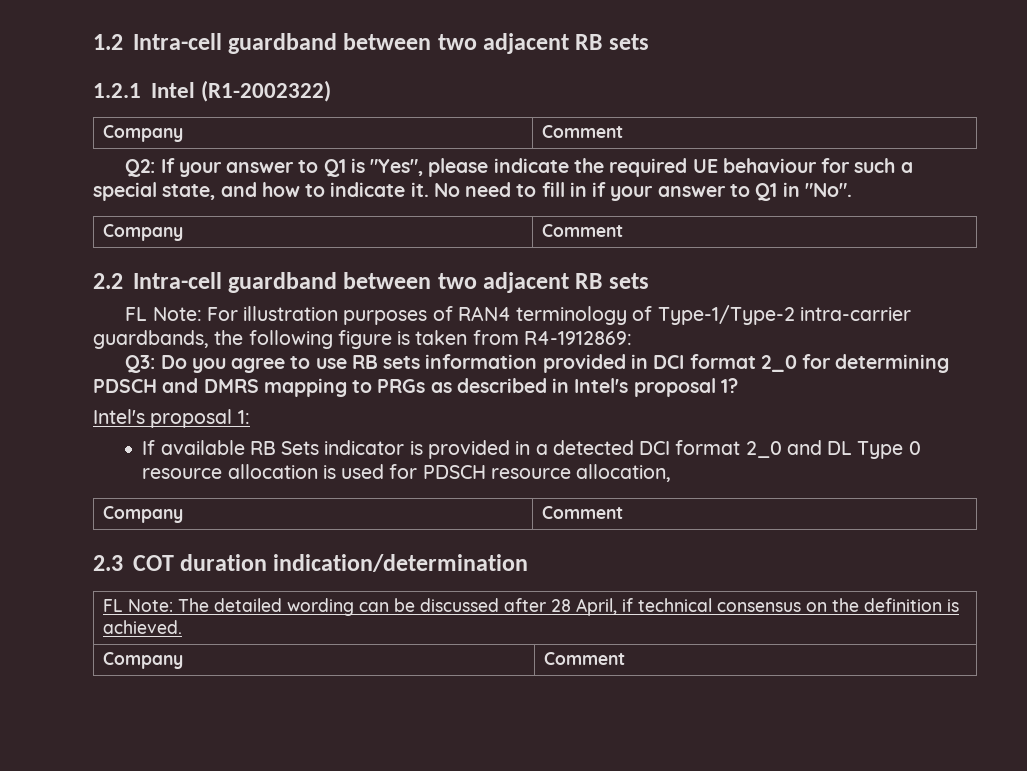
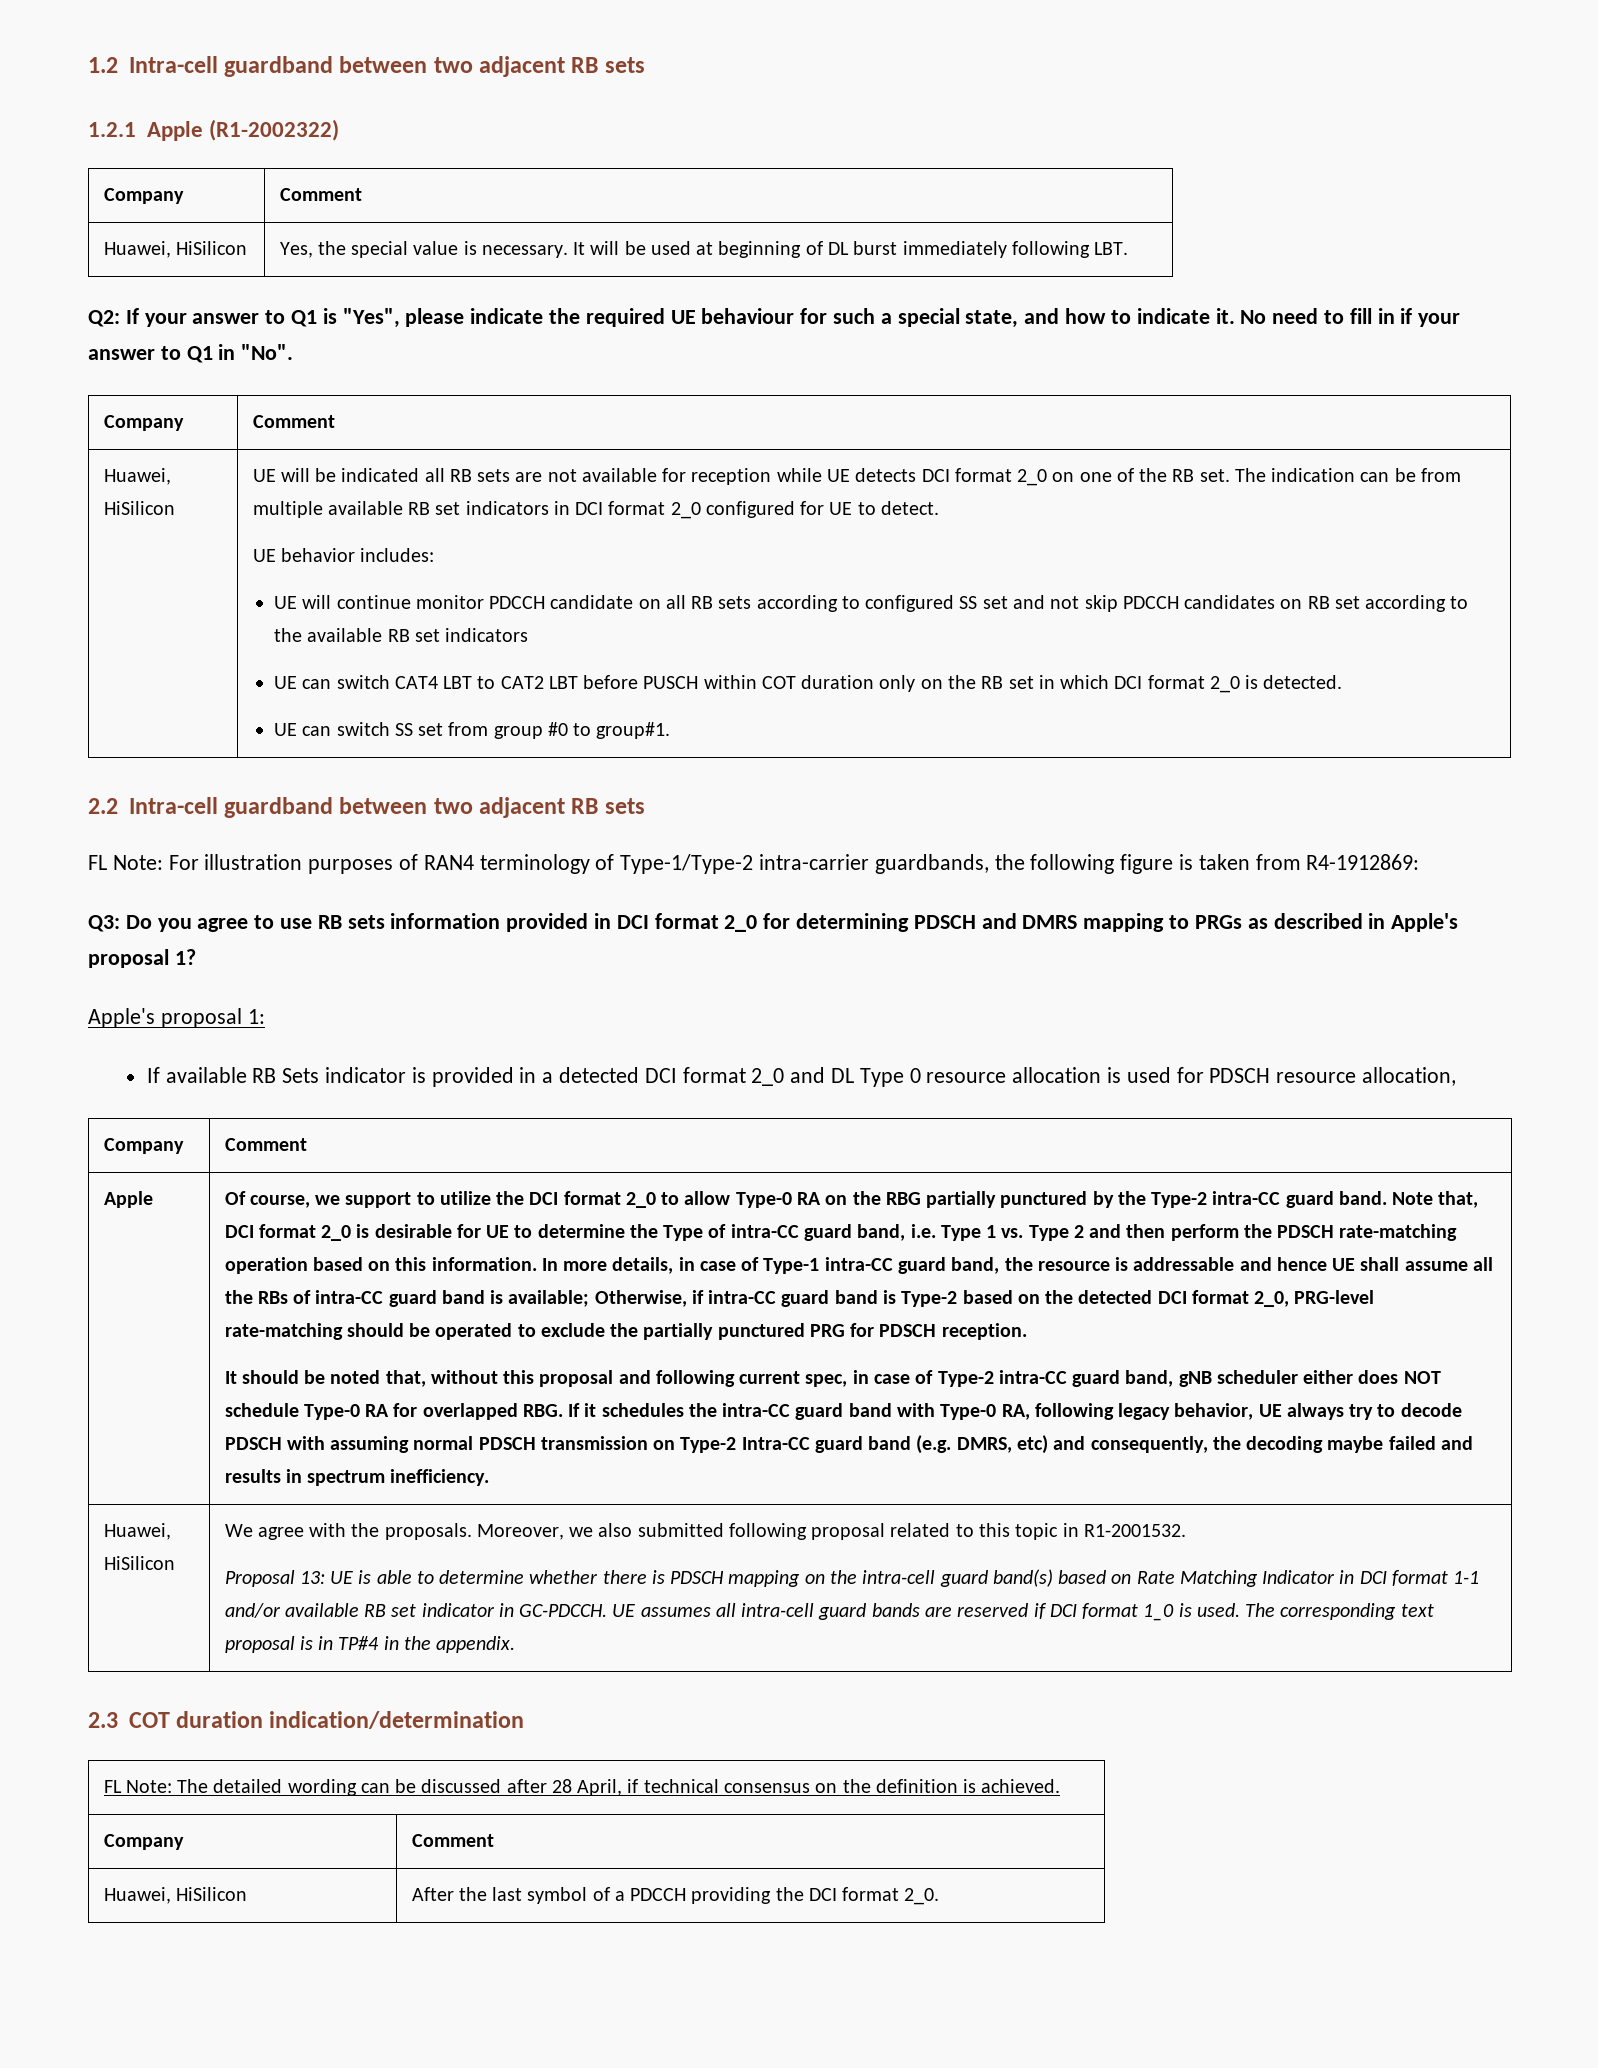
[150,82,195,98] Intel -> [146,121,203,141] Apple
(623, 131) none -> [103,241,247,258] [279,241,1129,258] // Huawei, HiSilicon | Yes, the special value is necessary. It will be used at beginning of DL burst immediately following LBT.
(623, 230) none -> [103,468,171,485] [103,501,175,515] [252,468,1461,486] [252,501,940,519] [252,548,435,562] [274,595,1469,612] [274,628,529,642] [274,675,1343,693] [274,722,671,739] // Huawei, HiSilicon | UE will be indicated all RB sets are not available for reception while UE detects DCI format 2_0 on one of the RB set. The indication can be from multiple available RB set indicators in DCI format 2_0 configured for UE to detect. // UE behavior includes: // UE will continue monitor PDCCH candidate on all RB sets according to configured SS set and not skip PDCCH candidates on RB set according to the available RB set indicators // UE can switch CAT4 LBT to CAT2 LBT before PUSCH within COT duration only on the RB set in which DCI format 2_0 is detected. // UE can switch SS set from group #0 to group#1.
[574,378,629,393] Intel's -> [1391,913,1459,932] Apple's
[93,409,145,424] Intel's -> [88,1008,155,1028] Apple's
(623, 512) none -> [103,1191,153,1208] [224,1191,1479,1208] [224,1224,1458,1241] [224,1257,1493,1274] [224,1290,1375,1307] [224,1323,1027,1340] [224,1370,1441,1387] [224,1403,1462,1420] [224,1435,1473,1454] [224,1469,490,1486] [103,1523,171,1540] [103,1556,175,1570] [224,1523,1186,1540] [224,1569,1480,1587] [224,1603,1434,1621] [224,1636,516,1653] // Apple | Of course, we support to utilize the DCI format 2_0 to allow Type-0 RA on the RBG partially punctured by the Type-2 intra-CC guard band. Note that, DCI format 2_0 is desirable for UE to determine the Type of intra-CC guard band, i.e. Type 1 vs. Type 2 and then perform the PDSCH rate-matching operation based on this information. In more details, in case of Type-1 intra-CC guard band, the resource is addressable and hence UE shall assume all the RBs of intra-CC guard band is available; Otherwise, if intra-CC guard band is Type-2 based on the detected DCI format 2_0, PRG-level rate-matching should be operated to exclude the partially punctured PRG for PDSCH reception. // It should be noted that, without this proposal and following current spec, in case of Type-2 intra-CC guard band, gNB scheduler either does NOT schedule Type-0 RA for overlapped RBG. If it schedules the intra-CC guard band with Type-0 RA, following legacy behavior, UE always try to decode PDSCH with assuming normal PDSCH transmission on Type-2 Intra-CC guard band (e.g. DMRS, etc) and consequently, the decoding maybe failed and results in spectrum inefficiency. // Huawei, HiSilicon | We agree with the proposals. Moreover, we also submitted following proposal related to this topic in R1-2001532. // Proposal 13: UE is able to determine whether there is PDSCH mapping on the intra-cell guard band(s) based on Rate Matching Indicator in DCI format 1-1 and/or available RB set indicator in GC-PDCCH. UE assumes all intra-cell guard bands are reserved if DCI format 1_0 is used. The corresponding text proposal is in TP#4 in the appendix.
(625, 658) none -> [103,1887,247,1904] [411,1887,940,1905] // Huawei, HiSilicon | After the last symbol of a PDCCH providing the DCI format 2_0.

